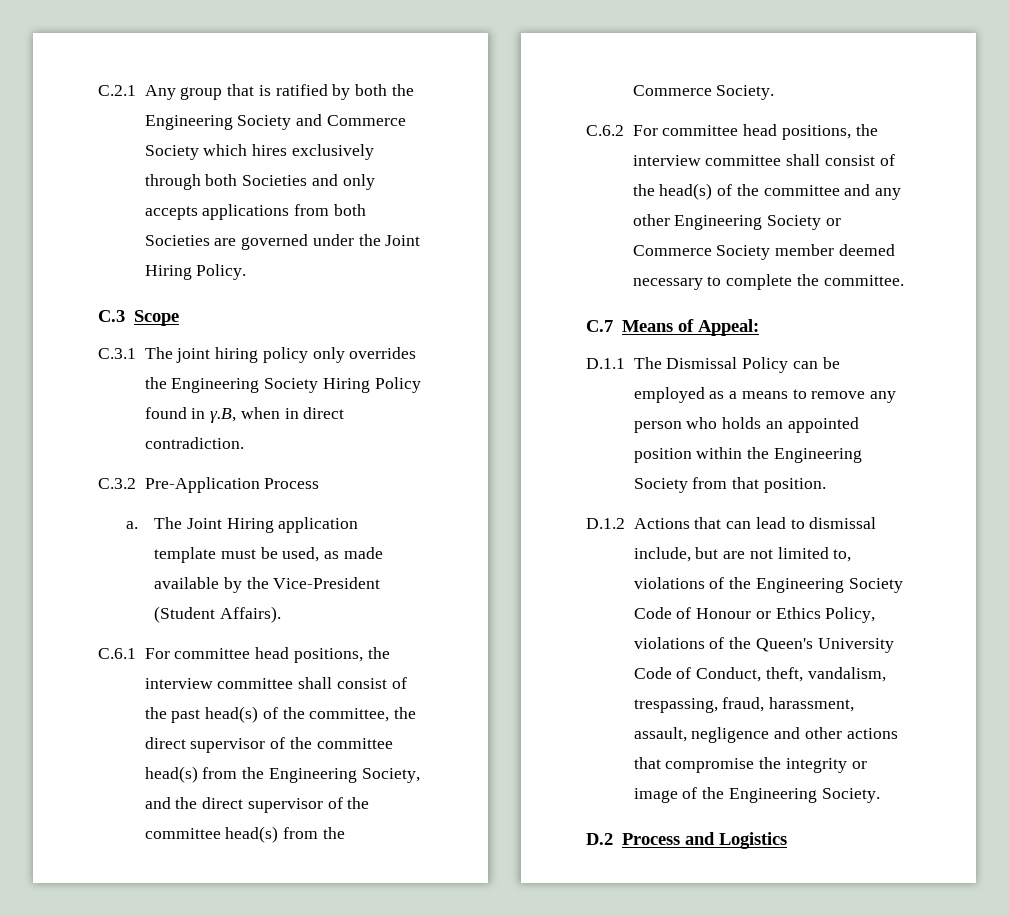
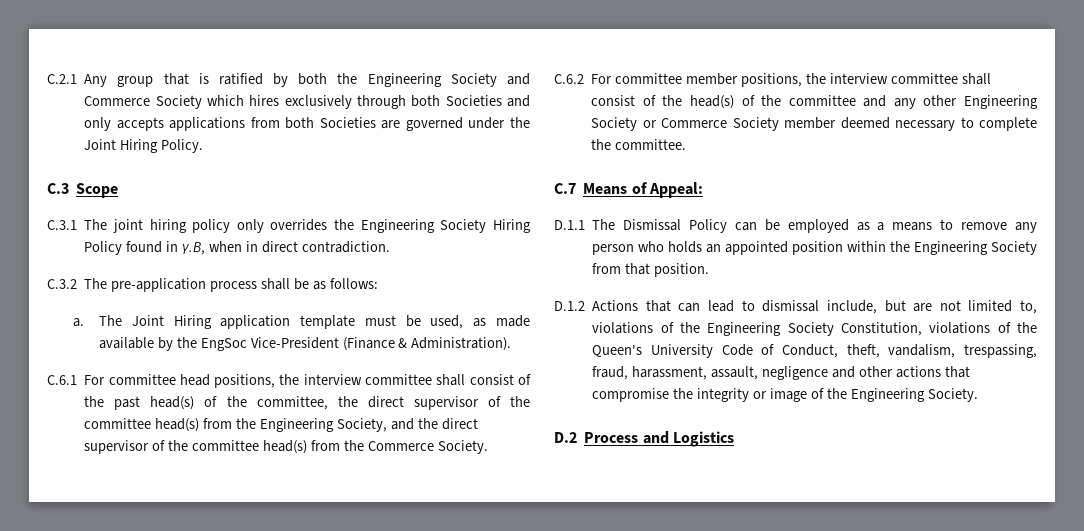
[144,477,320,493] Pre-Application Process -> [84,278,378,292] The pre-application process shall be as follows:
[273,577,381,589] [154,606,281,623] Vice-President (Student Affairs). -> [200,337,512,351] EngSoc Vice-President (Finance & Administration).
[743,124,778,136] head -> [686,73,739,85] member
[633,607,876,623] Code of Honour or Ethics Policy, -> [840,322,922,336] Constitution,

